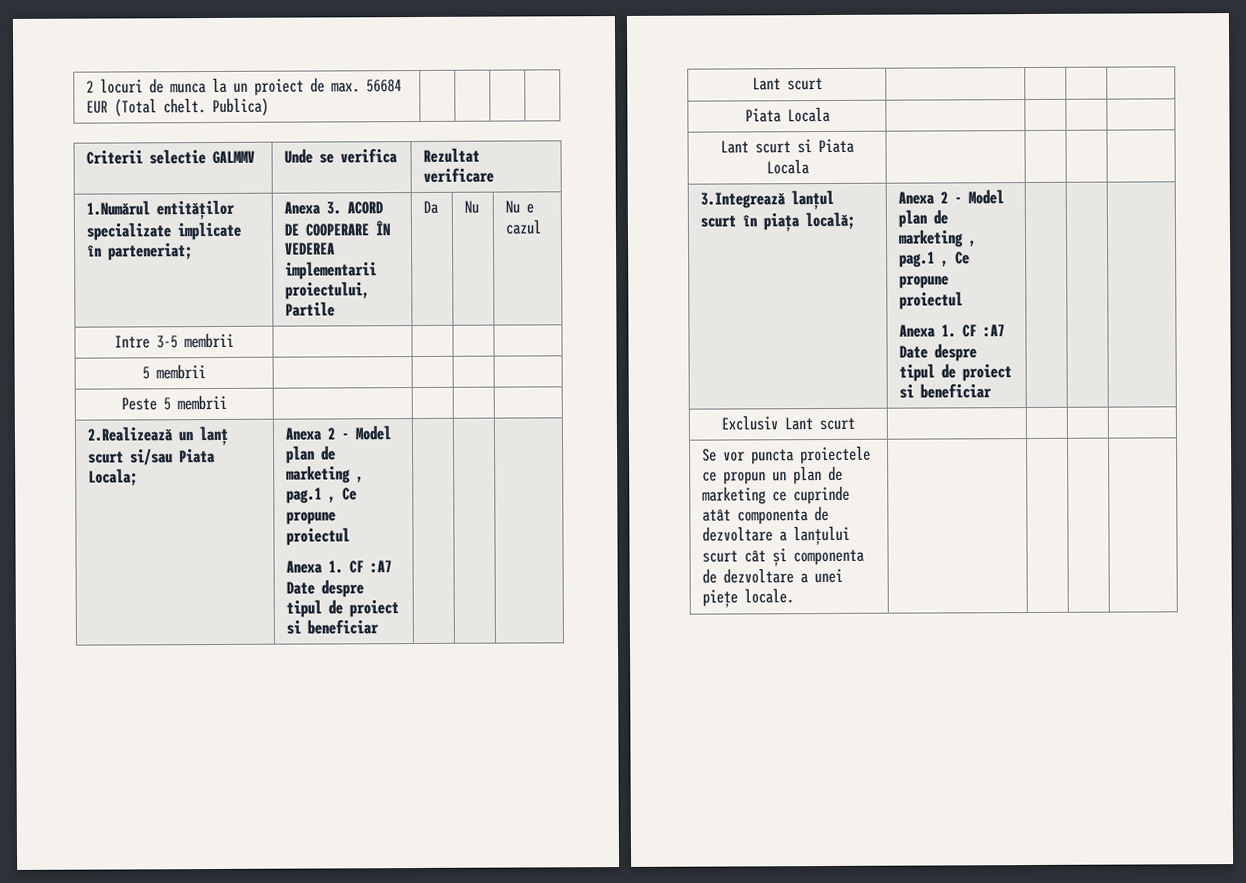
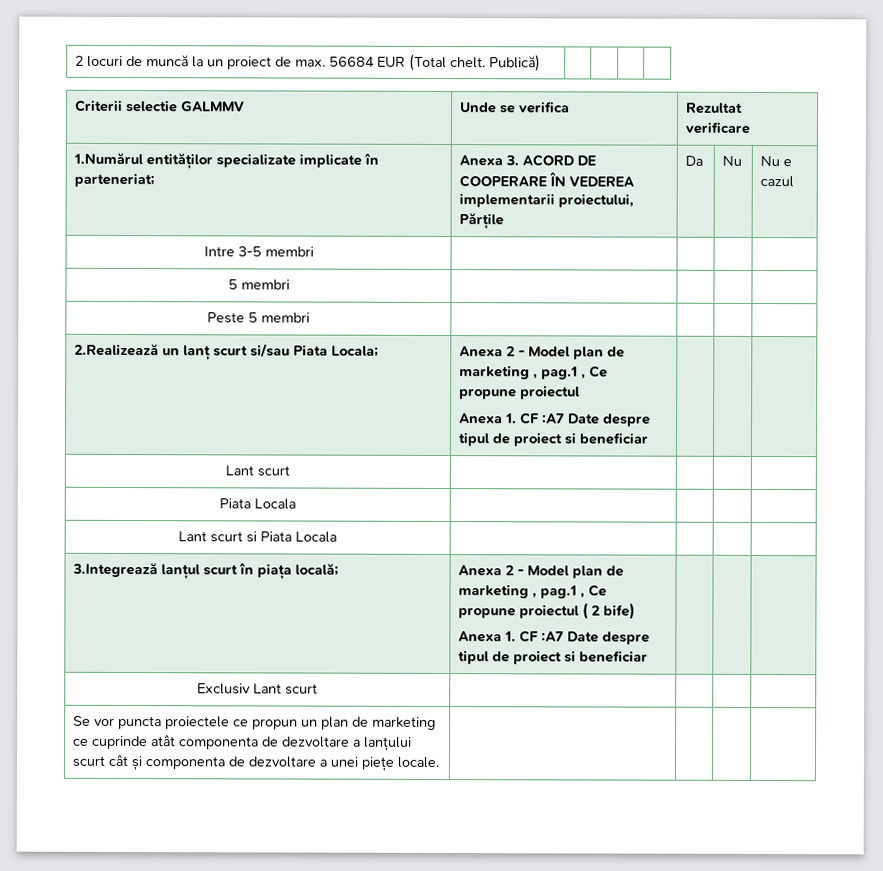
[169,83,207,94] munca -> [146,55,190,67] muncă
[211,97,269,117] Publica) -> [489,54,542,72] Publică)
[284,301,335,317] Partile -> [459,213,505,230] Părțile
[184,332,234,349] [142,364,206,380] membrii | | | | // 5 membrii -> [264,246,314,257] [227,279,290,290] membri | | | | // 5 membri
[177,394,227,411] membrii -> [261,312,310,323] membri
(963, 300) none -> [582,602,636,620] ( 2 bife)

